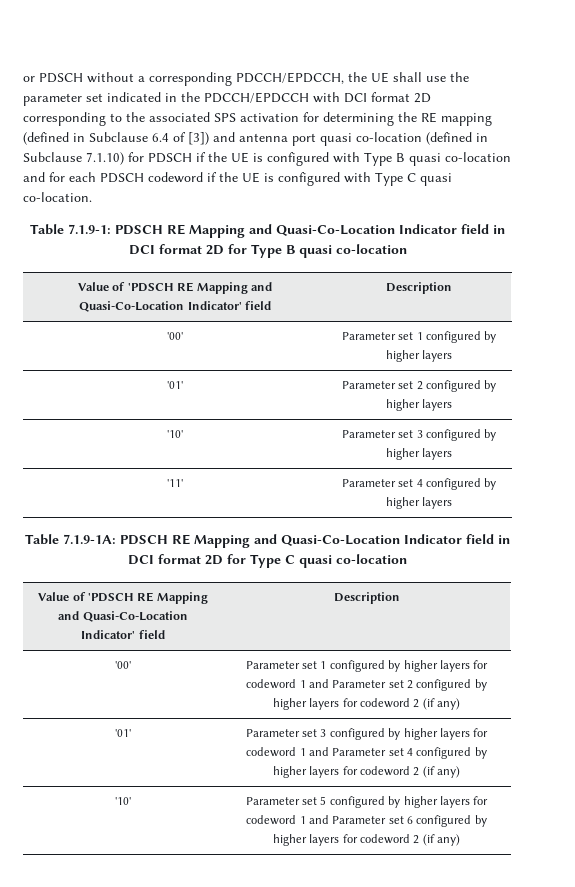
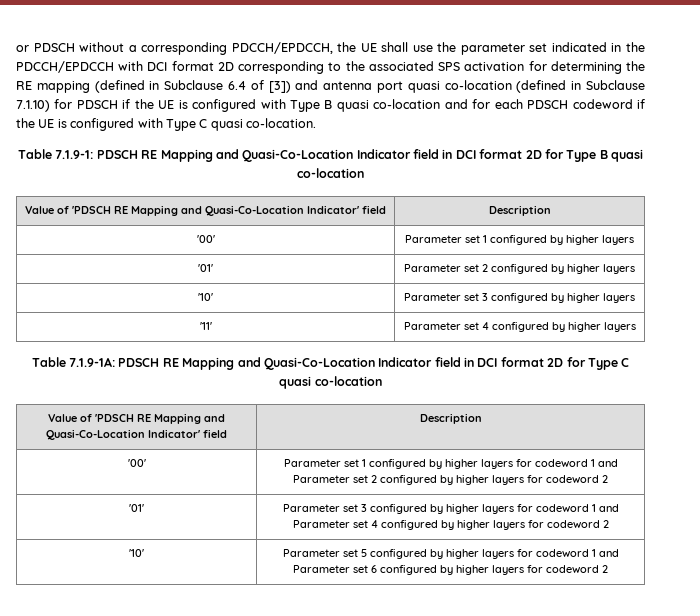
[422,698,461,710] (if any) -> (608, 479) none
[422,766,461,778] (if any) -> (609, 524) none
[422,834,461,846] (if any) -> (608, 569) none

